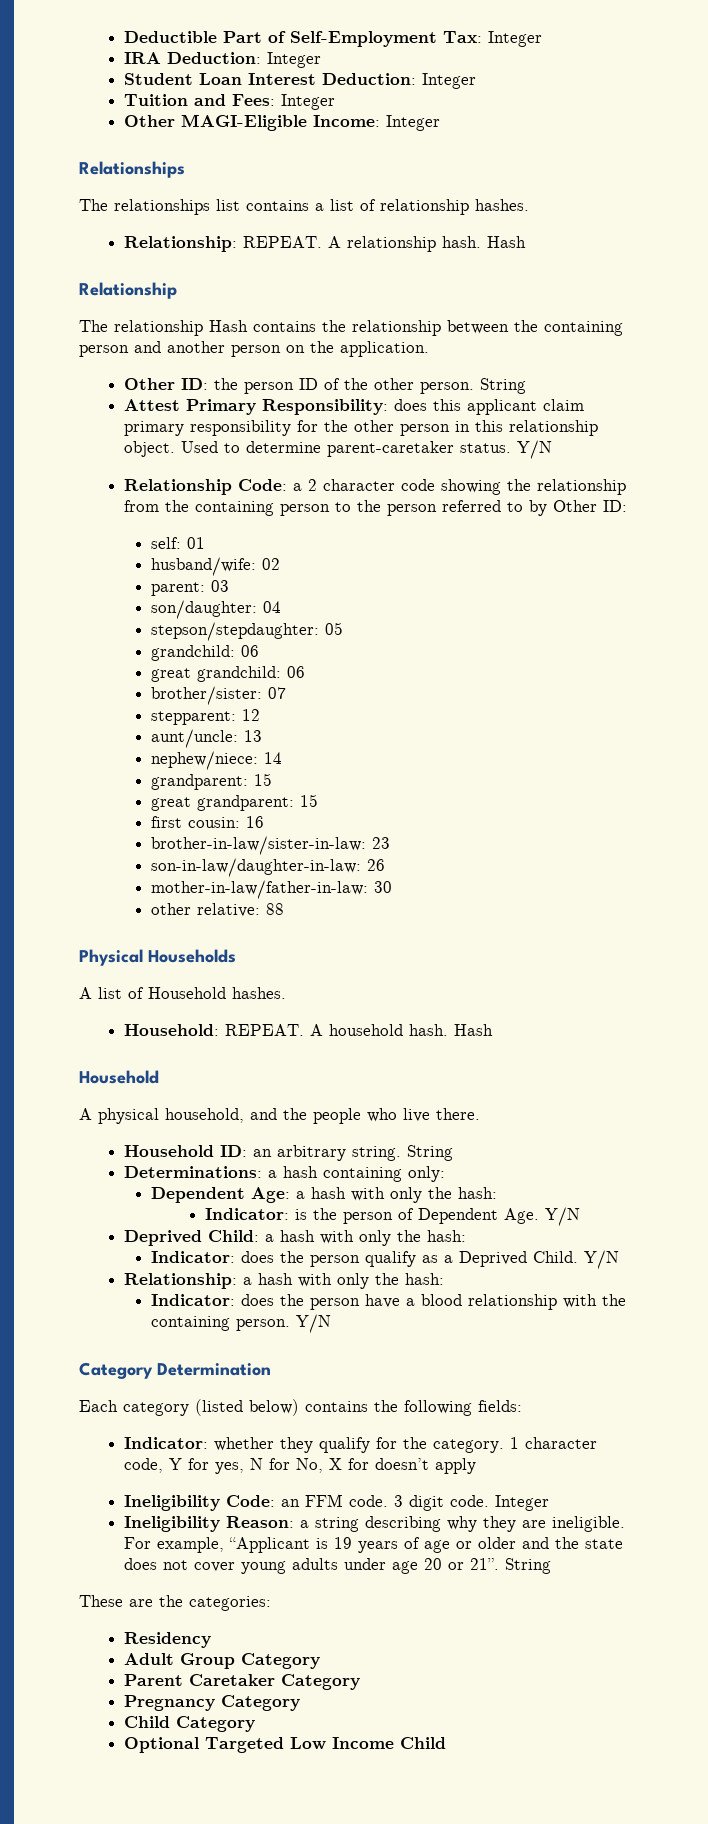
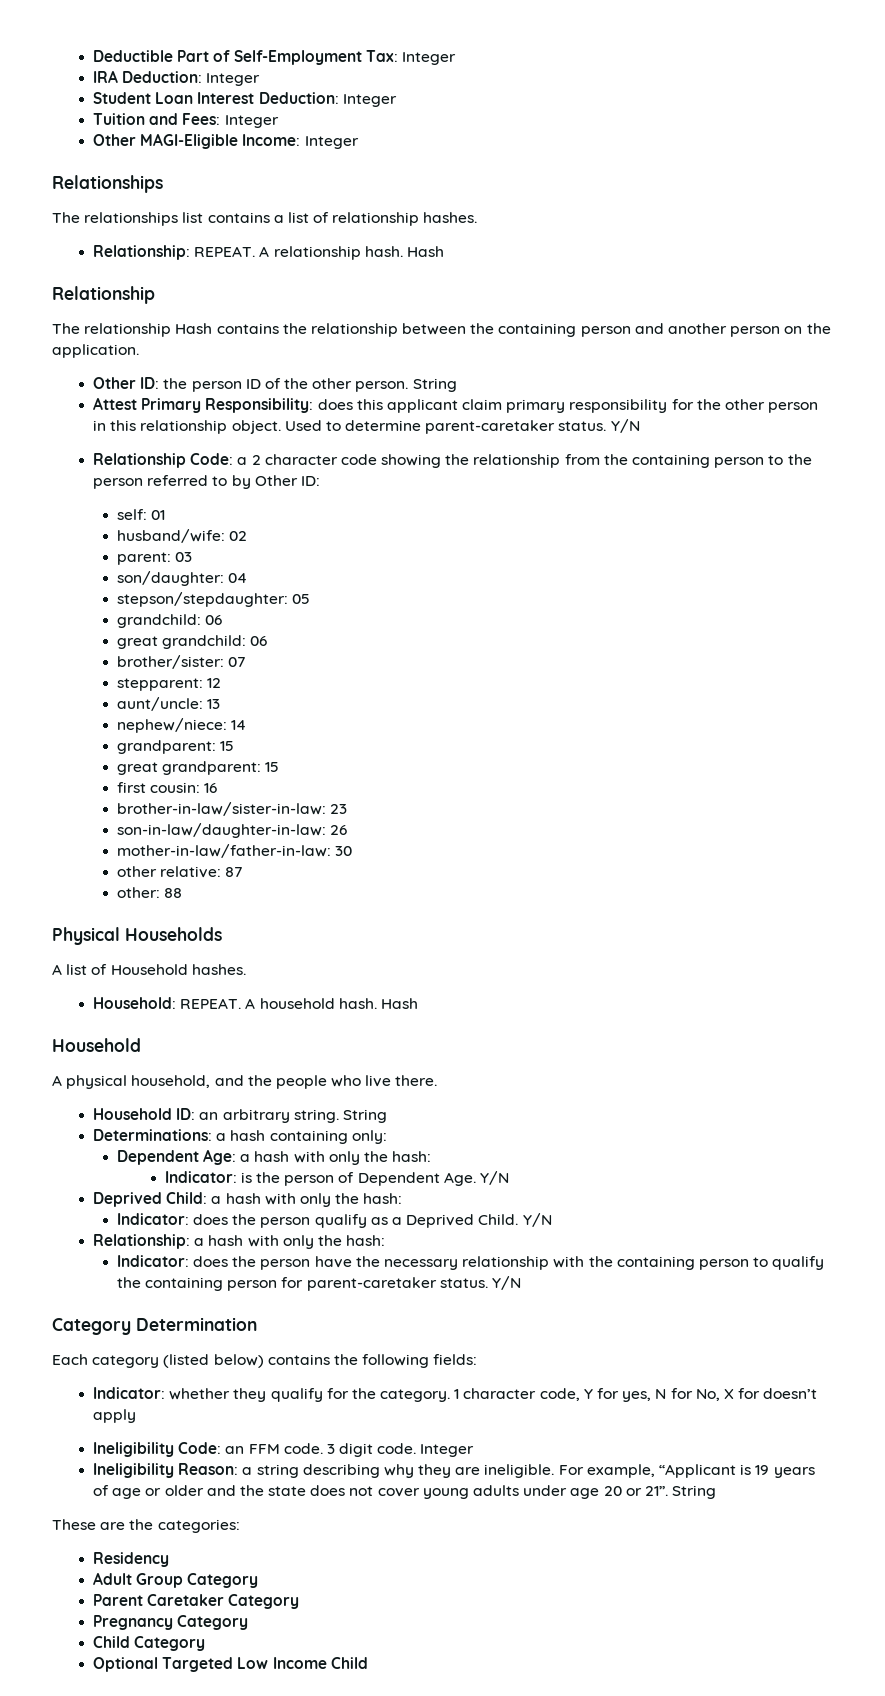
(261, 910) none -> [225,867,244,877] [116,887,160,898] 87 // other:
[406,1294,463,1306] a blood -> [355,1256,458,1270] the necessary
[236,1319,291,1331] person. -> [698,1256,825,1270] [116,1277,488,1291] person to qualify the containing person for parent-caretaker status.

